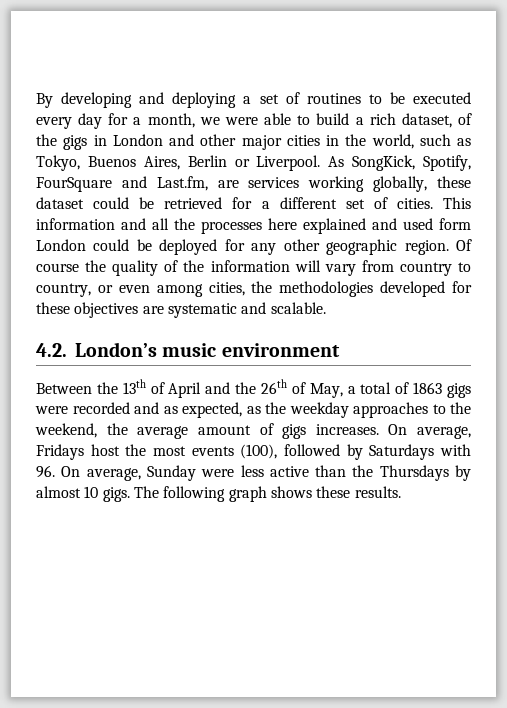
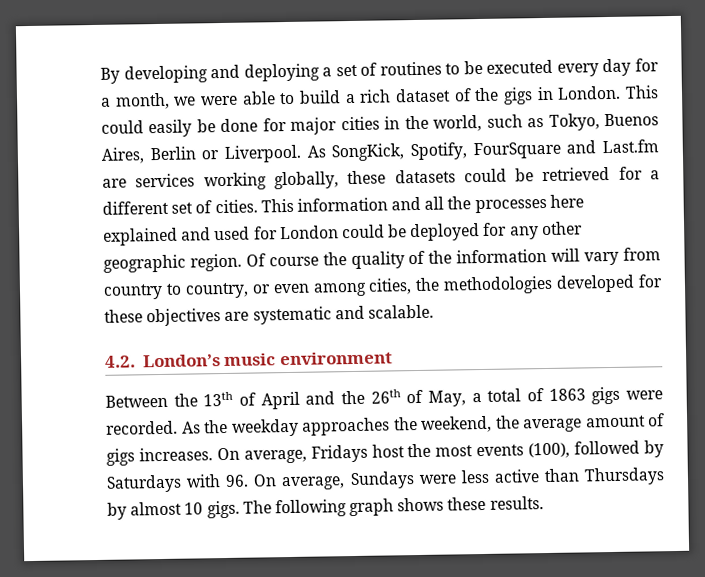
[401,113,452,128] dataset, -> [395,88,451,103] dataset
[112,134,237,146] London and other -> [557,85,660,100] [101,118,287,138] London. This could easily be done for
[156,176,208,191] Last.fm, -> [602,139,660,154] Last.fm
[36,197,84,209] dataset -> [394,169,456,184] datasets
[439,218,471,230] form -> [253,226,278,240] for
[72,402,261,418] recorded and as expected, as -> [106,420,201,435] recorded. As
[432,404,446,414] to -> (390, 426) none
[146,465,196,481] Sunday -> [349,471,415,490] Sundays
[352,465,374,477] the -> (580, 475) none

